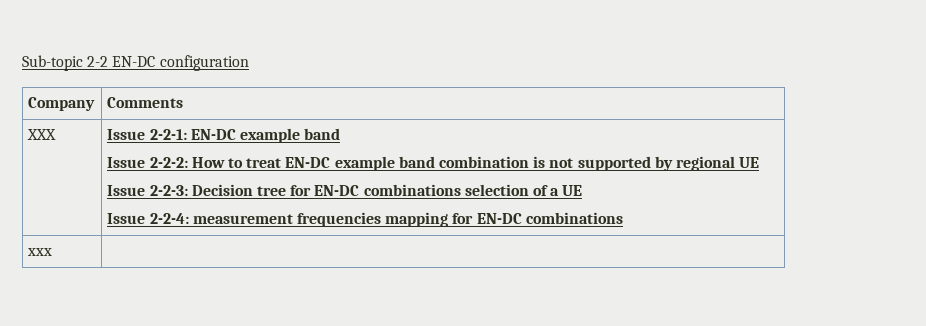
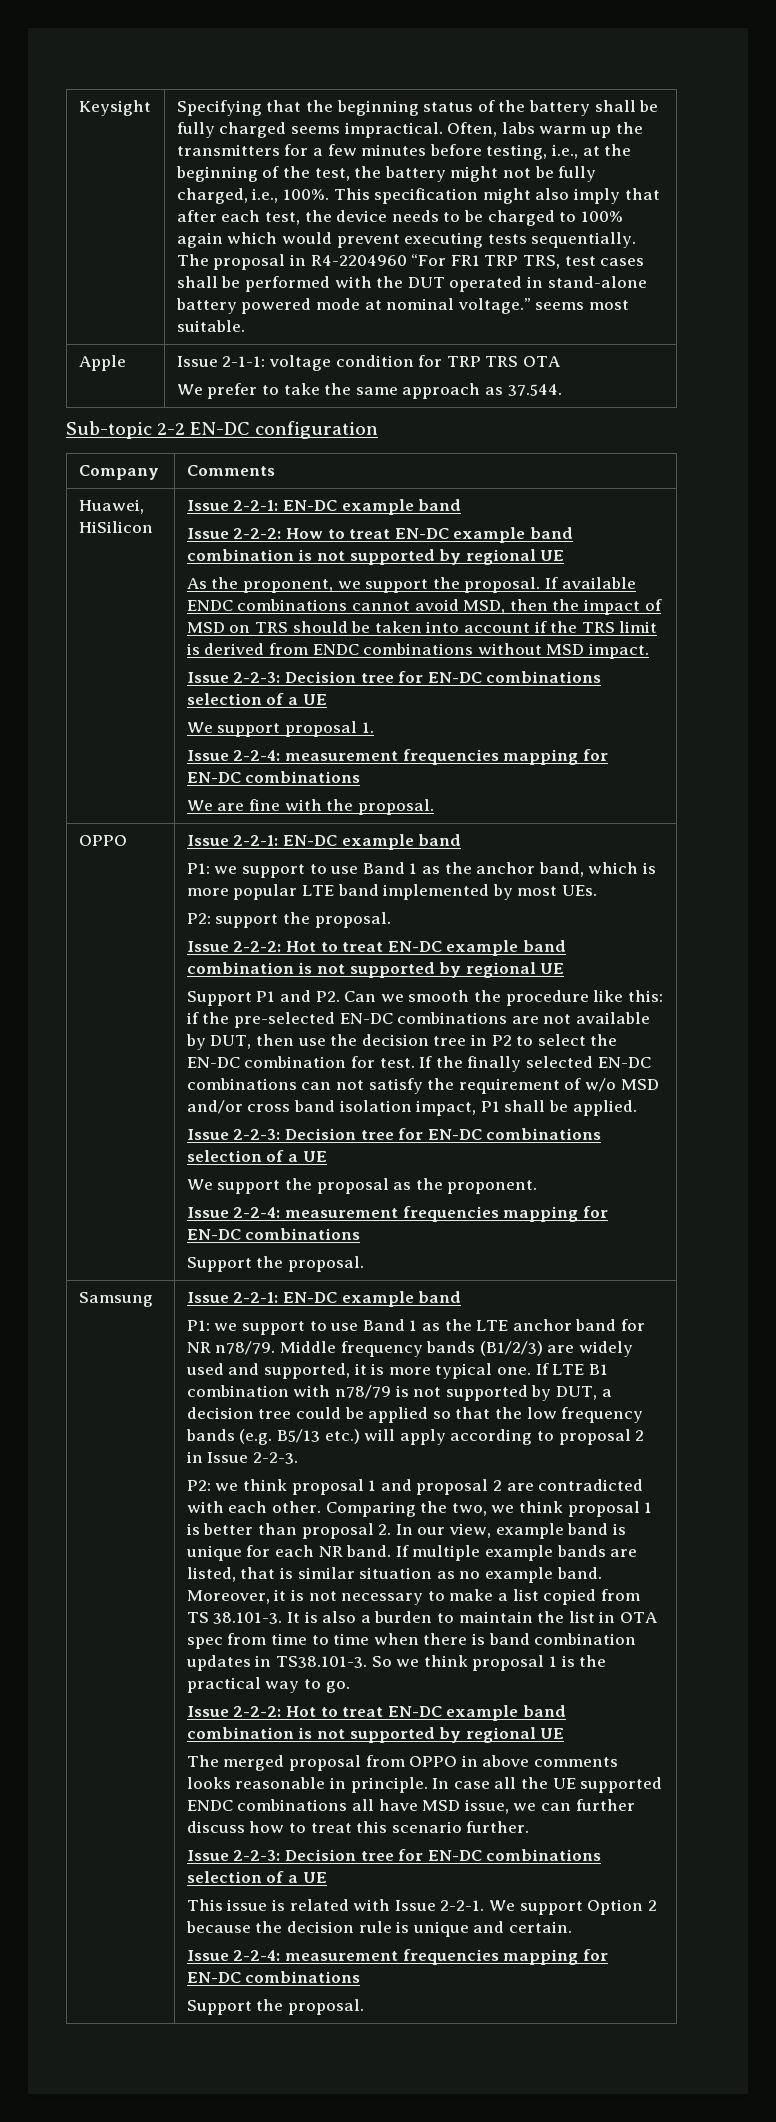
(22, 63) none -> [78,100,151,116] [176,100,659,116] [176,122,643,138] [176,144,632,160] [175,166,597,182] [176,188,660,204] [176,210,623,226] [176,232,637,248] [176,254,645,270] [176,276,647,292] [175,298,629,314] [176,320,245,332] [78,355,126,371] [176,355,560,371] [176,383,562,399] Keysight | Specifying that the beginning status of the battery shall be fully charged seems impractical. Often, labs warm up the transmitters for a few minutes before testing, i.e., at the beginning of the test, the battery might not be fully charged, i.e., 100%. This specification might also imply that after each test, the device needs to be charged to 100% again which would prevent executing tests sequentially. The proposal in R4-2204960 “For FR1 TRP TRS, test cases shall be performed with the DUT operated in stand-alone battery powered mode at nominal voltage.” seems most suitable. // Apple | Issue 2-1-1: voltage condition for TRP TRS OTA // We prefer to take the same approach as 37.544. //
[27,129,57,140] XXX -> [78,499,144,514] [78,521,153,533] Huawei, HiSilicon
(760, 162) none -> [186,577,636,593] [186,599,662,615] [186,621,658,633] [185,643,649,659] // As the proponent, we support the proposal. If available ENDC combinations cannot avoid MSD, then the impact of MSD on TRS should be taken into account if the TRS limit is derived from ENDC combinations without MSD impact.
[107,212,623,227] [27,248,53,256] // Issue 2-2-4: measurement frequencies mapping for EN-DC combinations // xxx | -> [186,721,374,737] [186,749,608,765] [186,771,361,783] [186,799,434,815] [78,835,127,846] [186,834,462,850] [186,862,656,878] [186,884,597,900] [186,912,391,928] [186,940,566,956] [186,962,565,978] [186,990,663,1006] [185,1012,650,1028] [185,1034,618,1050] [186,1056,651,1072] [186,1078,659,1094] [186,1100,637,1116] [186,1128,602,1140] [186,1150,327,1162] [186,1178,538,1194] [186,1206,608,1222] [186,1228,361,1240] [186,1256,365,1272] [78,1292,153,1307] [186,1291,462,1307] [186,1319,645,1335] [186,1341,633,1357] [185,1363,608,1379] [186,1385,612,1401] [186,1407,644,1423] [185,1429,645,1445] [185,1451,299,1464] [186,1479,644,1495] [186,1501,653,1517] [185,1523,626,1539] [185,1545,638,1561] [186,1567,602,1583] [186,1589,640,1605] [186,1611,657,1624] [186,1633,637,1649] [185,1655,607,1671] [186,1677,350,1693] [186,1705,566,1721] [186,1727,565,1743] [186,1755,618,1771] [186,1777,663,1793] [186,1799,635,1814] [186,1821,530,1833] [186,1849,602,1861] [186,1871,327,1883] [186,1899,657,1915] [185,1921,572,1937] [186,1949,608,1965] [186,1971,361,1983] [186,1999,365,2015] // We support proposal 1. // Issue 2-2-4: measurement frequencies mapping for EN-DC combinations // We are fine with the proposal. // OPPO | Issue 2-2-1: EN-DC example band // P1: we support to use Band 1 as the anchor band, which is more popular LTE band implemented by most UEs. // P2: support the proposal. // Issue 2-2-2: Hot to treat EN-DC example band combination is not supported by regional UE // Support P1 and P2. Can we smooth the procedure like this: if the pre-selected EN-DC combinations are not available by DUT, then use the decision tree in P2 to select the EN-DC combination for test. If the finally selected EN-DC combinations can not satisfy the requirement of w/o MSD and/or cross band isolation impact, P1 shall be applied. // Issue 2-2-3: Decision tree for EN-DC combinations selection of a UE // We support the proposal as the proponent. // Issue 2-2-4: measurement frequencies mapping for EN-DC combinations // Support the proposal. // Samsung | Issue 2-2-1: EN-DC example band // P1: we support to use Band 1 as the LTE anchor band for NR n78/79. Middle frequency bands (B1/2/3) are widely used and supported, it is more typical one. If LTE B1 combination with n78/79 is not supported by DUT, a decision tree could be applied so that the low frequency bands (e.g. B5/13 etc.) will apply according to proposal 2 in Issue 2-2-3. // P2: we think proposal 1 and proposal 2 are contradicted with each other. Comparing the two, we think proposal 1 is better than proposal 2. In our view, example band is unique for each NR band. If multiple example bands are listed, that is similar situation as no example band. Moreover, it is not necessary to make a list copied from TS 38.101-3. It is also a burden to maintain the list in OTA spec from time to time when there is band combination updates in TS38.101-3. So we think proposal 1 is the practical way to go. // Issue 2-2-2: Hot to treat EN-DC example band combination is not supported by regional UE // The merged proposal from OPPO in above comments looks reasonable in principle. In case all the UE supported ENDC combinations all have MSD issue, we can further discuss how to treat this scenario further. // Issue 2-2-3: Decision tree for EN-DC combinations selection of a UE // This issue is related with Issue 2-2-1. We support Option 2 because the decision rule is unique and certain. // Issue 2-2-4: measurement frequencies mapping for EN-DC combinations // Support the proposal.

